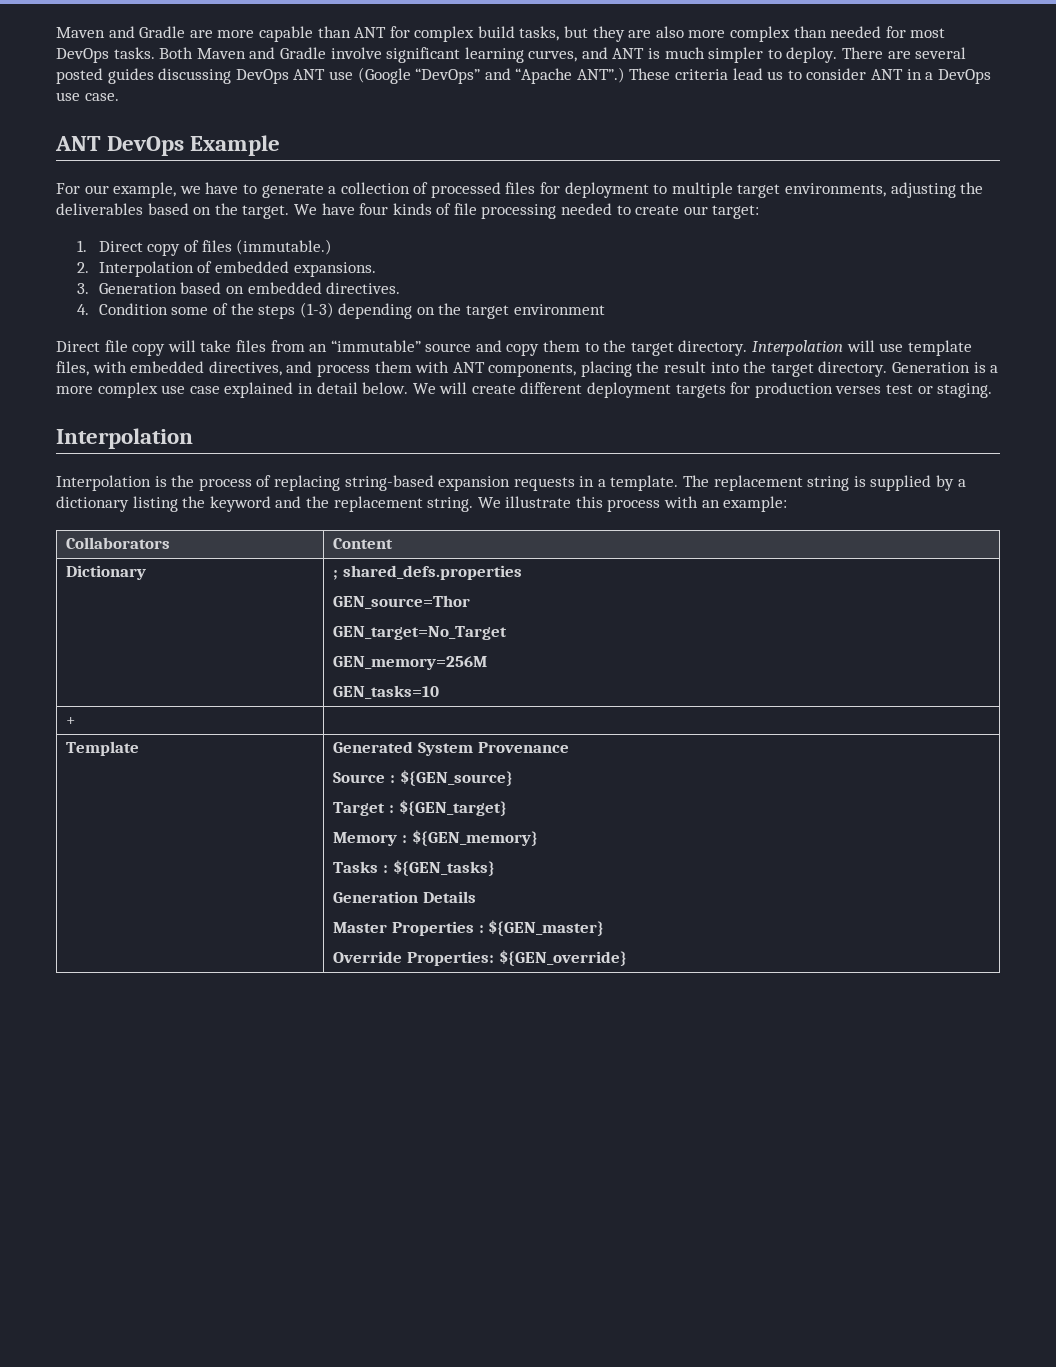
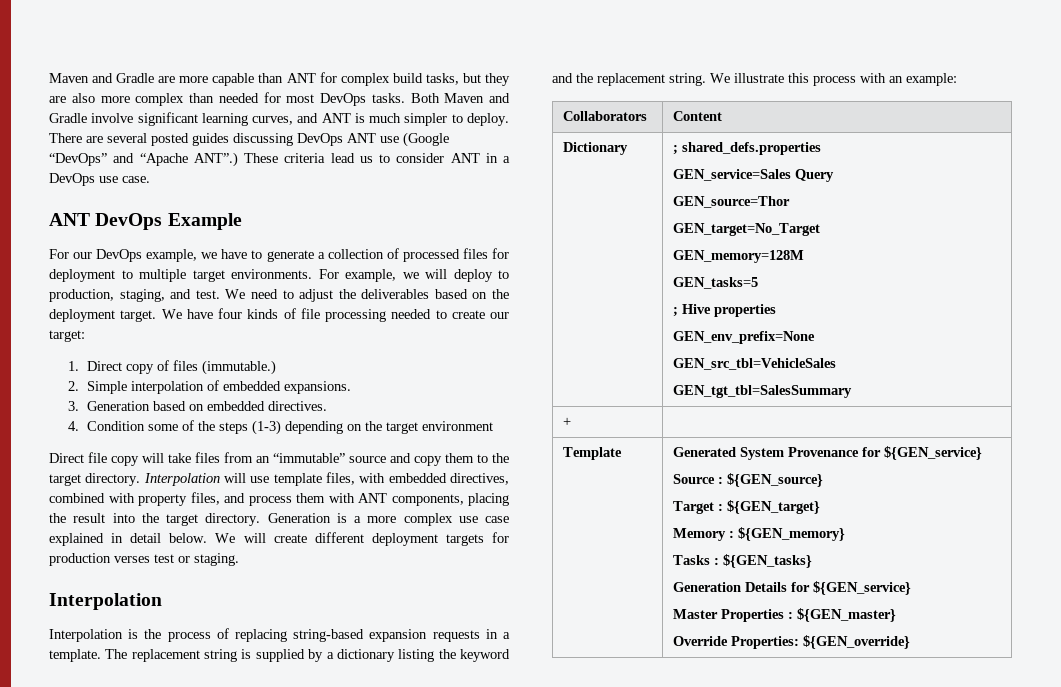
(109, 189) none -> [96,249,143,262] DevOps
[785,182,956,198] environments, adjusting -> [231,269,509,282] [49,289,334,302] environments. For example, we will deploy to production, staging, and test. We need to adjust
(238, 209) none -> [49,309,115,322] deployment
[98,261,194,277] Interpolation -> [86,381,204,394] Simple interpolation
(282, 368) none -> [49,492,220,506] combined with property files,
(522, 572) none -> [672,169,834,182] // GEN_service=Sales Query
[333,656,488,670] [333,685,440,699] GEN_memory=256M // GEN_tasks=10 -> [672,250,804,263] [672,277,758,289] [672,304,776,317] [672,331,815,344] [672,358,836,370] [672,385,852,398] GEN_memory=128M // GEN_tasks=5 // ; Hive properties // GEN_env_prefix=None // GEN_src_tbl=VehicleSales // GEN_tgt_tbl=SalesSummary
(569, 747) none -> [861,446,982,460] for ${GEN_service}
(476, 897) none -> [790,581,911,595] for ${GEN_service}

